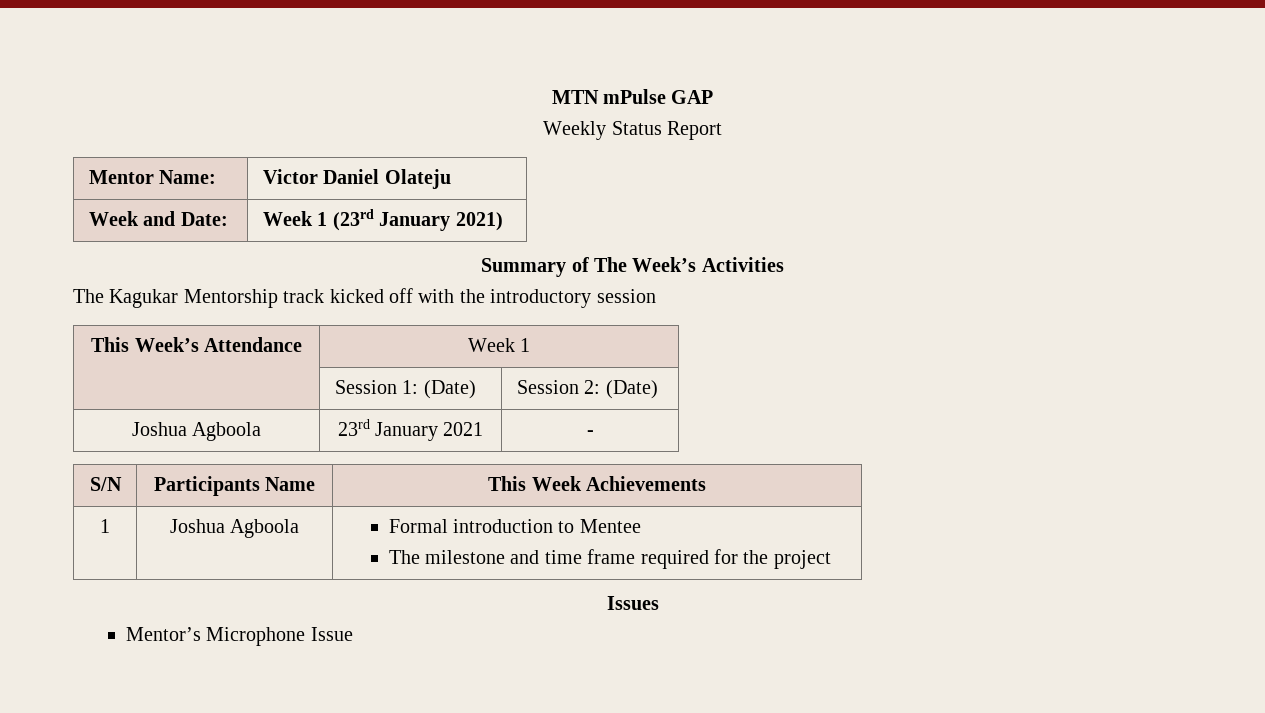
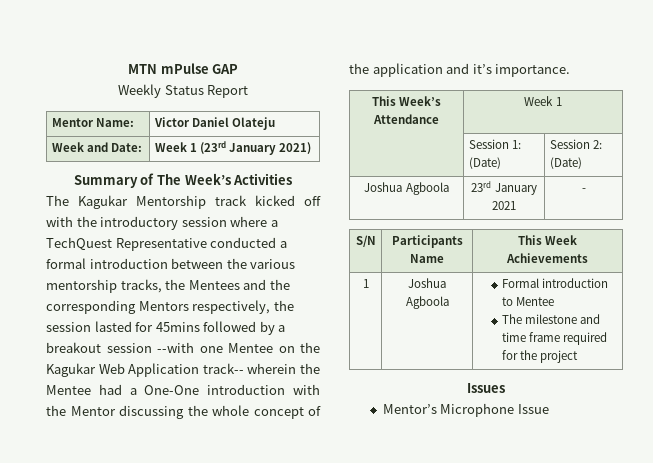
(656, 296) none -> [230,216,278,227] [46,237,287,251] [46,258,296,269] [46,279,290,293] [46,300,294,314] [46,321,286,335] [46,342,320,353] [46,363,320,377] [46,384,320,395] [46,405,321,419] [349,63,571,77] where a TechQuest Representative conducted a formal introduction between the various mentorship tracks, the Mentees and the corresponding Mentors respectively, the session lasted for 45mins followed by a breakout session --with one Mentee on the Kagukar Web Application track-- wherein the Mentee had a One-One introduction with the Mentor discussing the whole concept of the application and it’s importance.

